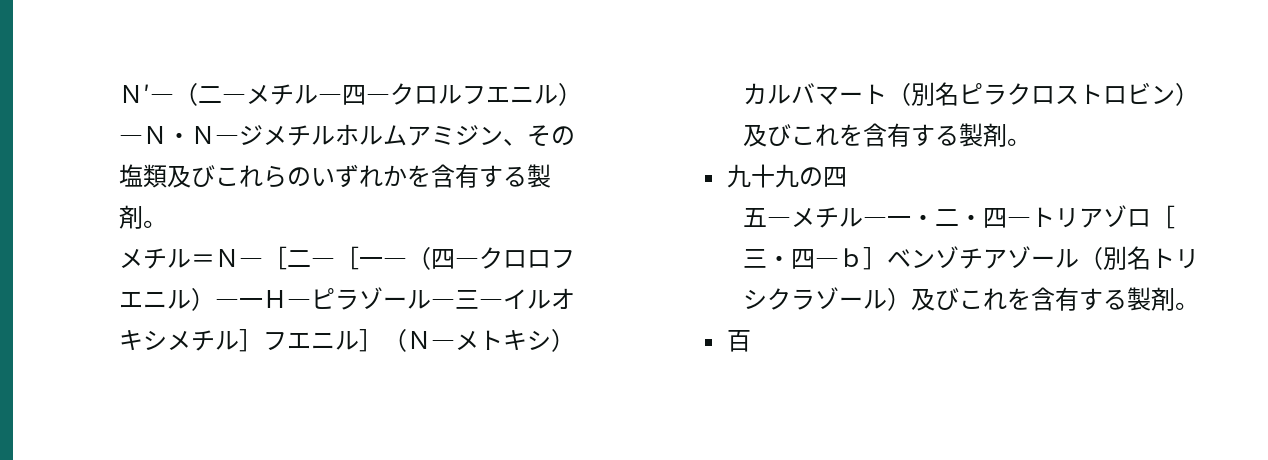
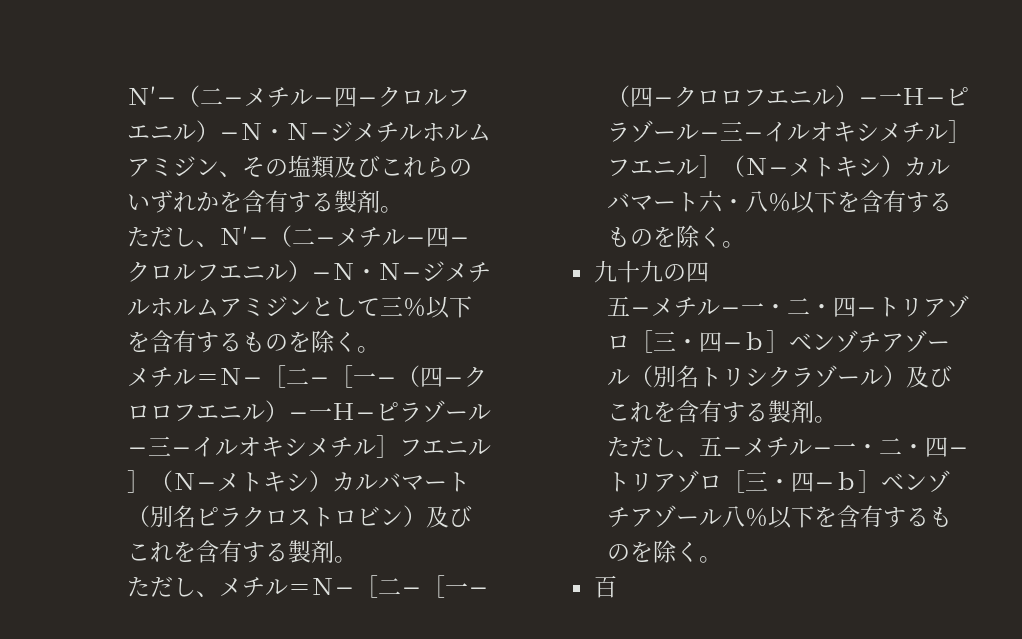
(167, 224) none -> [127,225,471,247] [127,260,492,282] [127,296,473,319] [127,330,381,353] // ただし、Ｎ′―（二―メチル―四―クロルフエニル）―Ｎ・Ｎ―ジメチルホルムアミジンとして三％以下を含有するものを除く。
(1031, 142) none -> [127,575,490,598] [607,85,970,107] [607,120,972,143] [607,155,951,178] [607,190,953,214] [607,225,746,248] // ただし、メチル＝Ｎ―［二―［一―（四―クロロフエニル）―一Ｈ―ピラゾール―三―イルオキシメチル］フエニル］（Ｎ―メトキシ）カルバマート六・八％以下を含有するものを除く。
(1199, 306) none -> [607,436,970,457] [607,470,951,493] [607,505,953,529] [607,540,723,563] // ただし、五―メチル―一・二・四―トリアゾロ［三・四―ｂ］ベンゾチアゾール八％以下を含有するものを除く。

